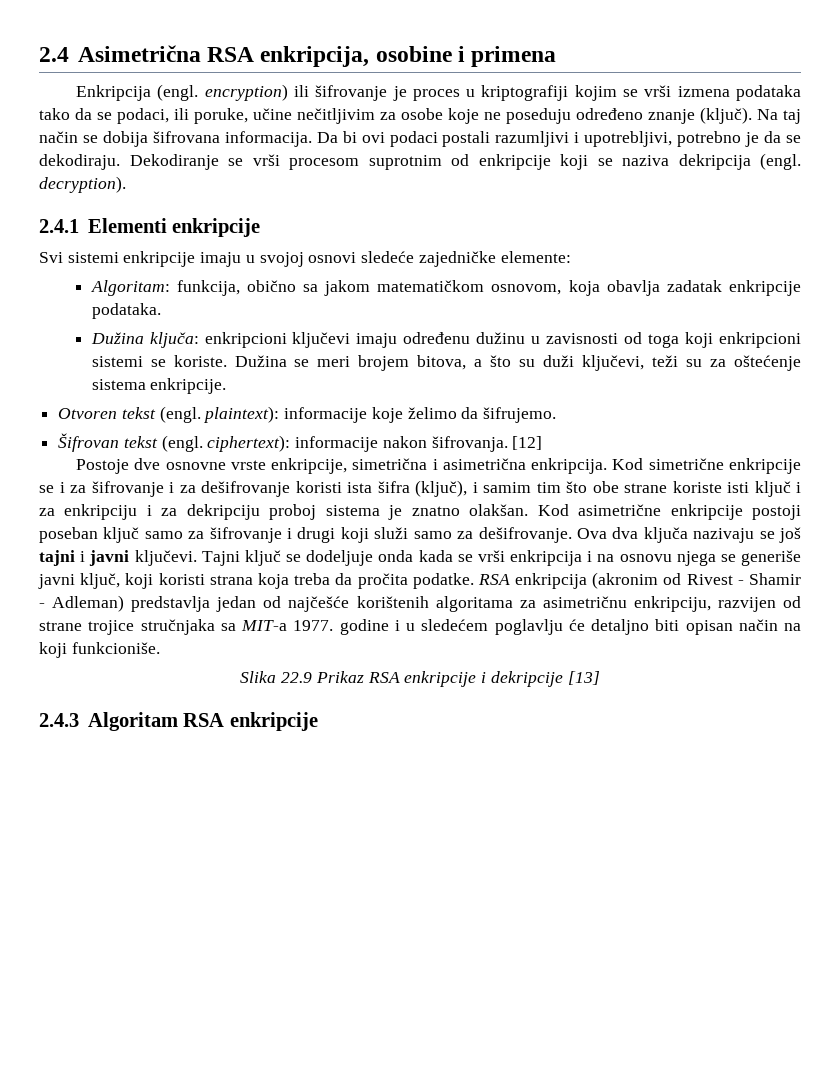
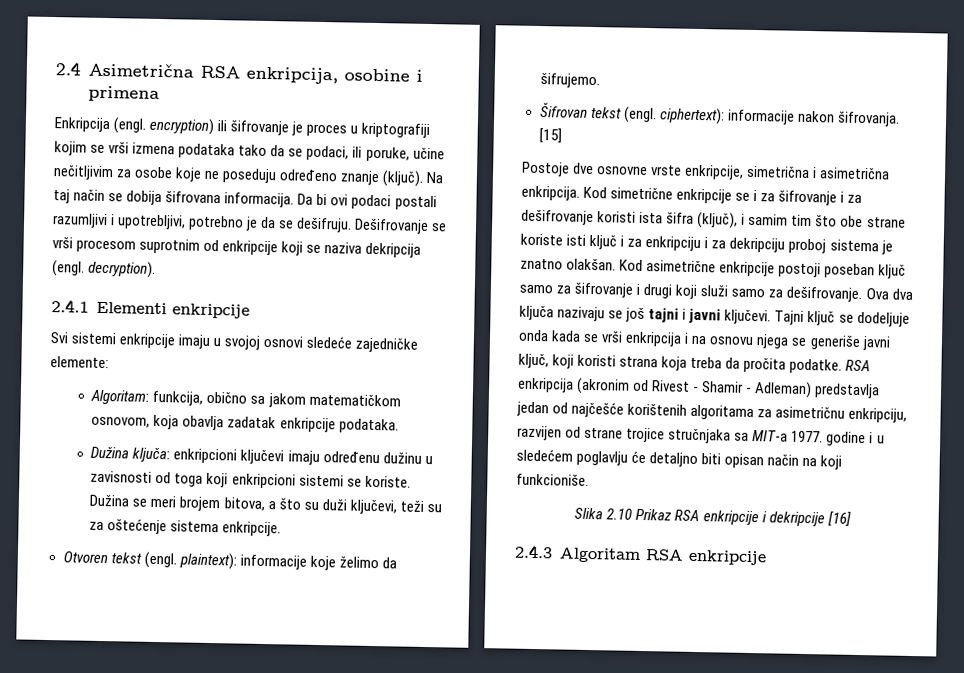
[39,154,219,170] dekodiraju. Dekodiranje -> [296,217,430,234] dešifruju. Dešifrovanje
[512,436,543,450] [12] -> [538,128,562,144] [15]
[281,672,313,683] 22.9 -> [606,508,633,520] 2.10
[567,671,600,685] [13] -> [826,511,851,527] [16]

